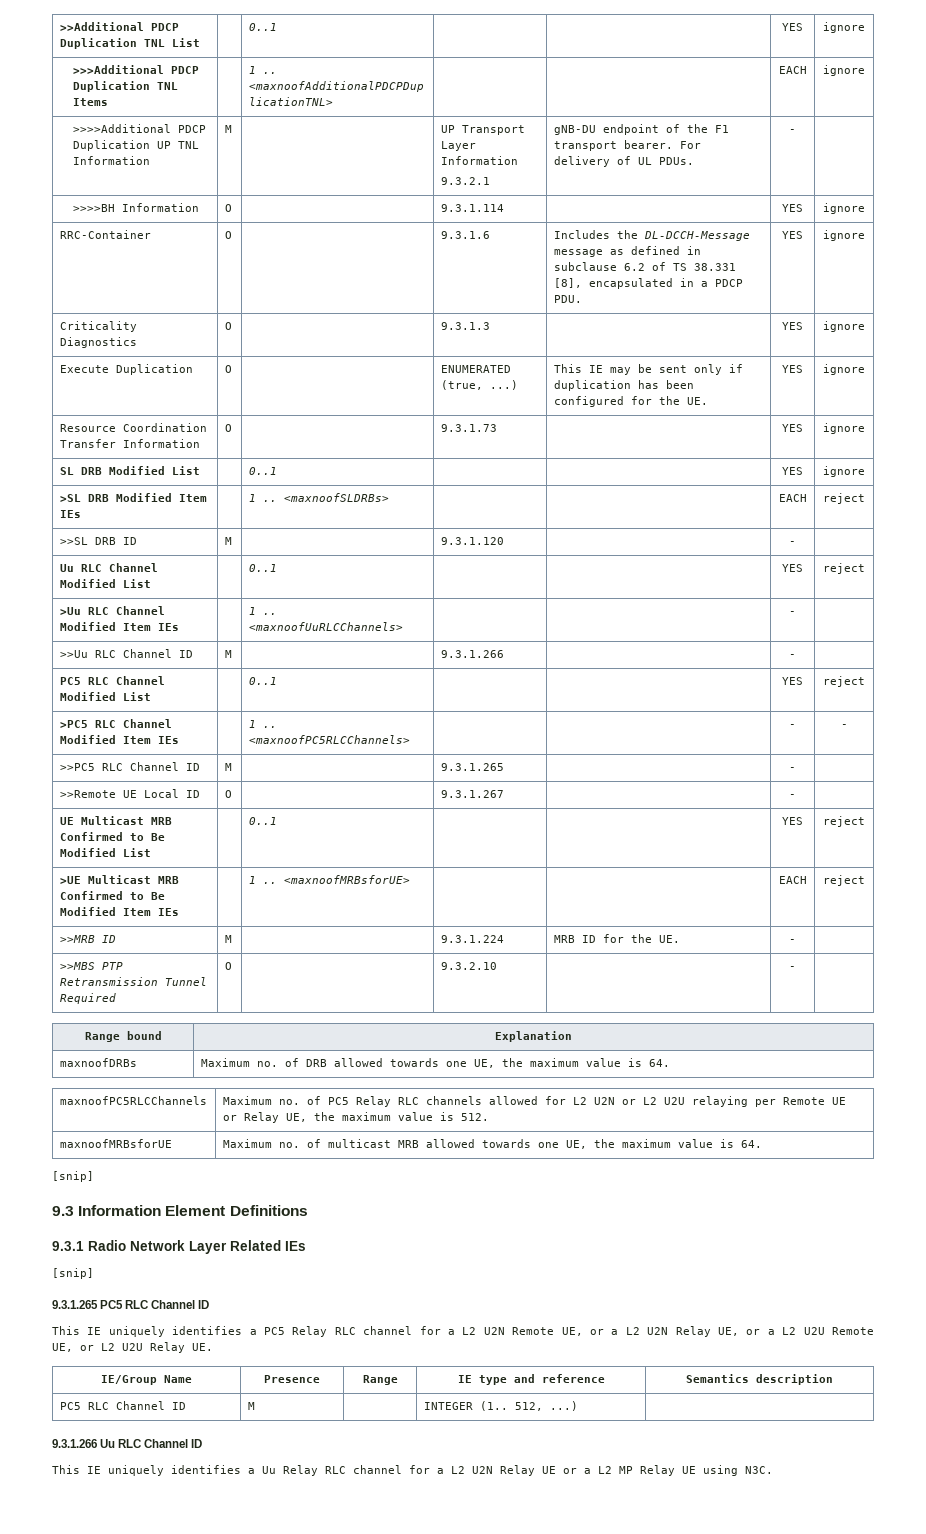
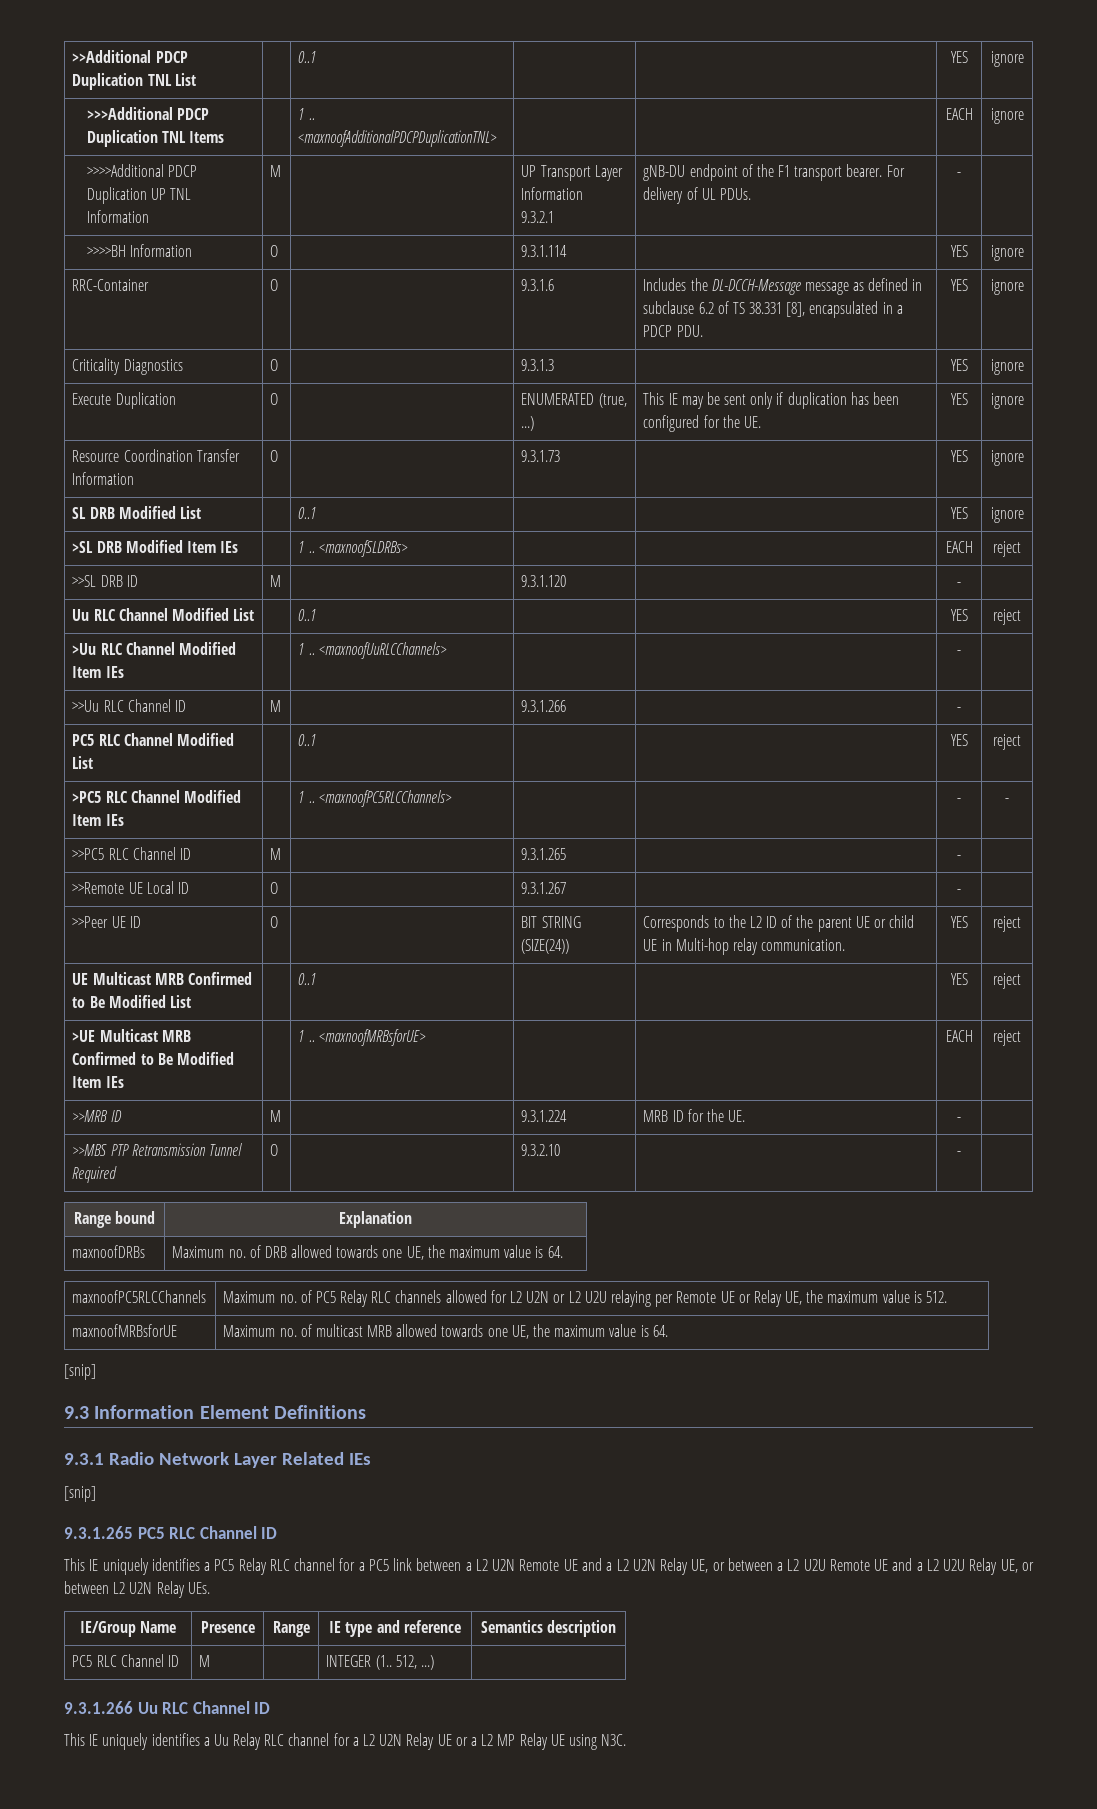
(796, 796) none -> [72,916,141,928] [270,916,279,928] [521,916,581,928] [521,939,570,954] [643,915,915,932] [643,938,846,955] [950,916,968,928] [993,916,1021,932] // >>Peer UE ID | O | | BIT STRING (SIZE(24)) | Corresponds to the L2 ID of the parent UE or child UE in Multi-hop relay communication. | YES | reject
(455, 1332) none -> [368,1558,472,1571] PC5 link between a
[561,1327,604,1336] UE, or -> [563,1558,602,1571] UE and
(761, 1332) none -> [727,1558,773,1571] between
[52,1342,213,1353] UE, or L2 U2U Relay UE. -> [874,1558,1035,1575] [64,1581,210,1598] UE and a L2 U2U Relay UE, or between L2 U2N Relay UEs.

